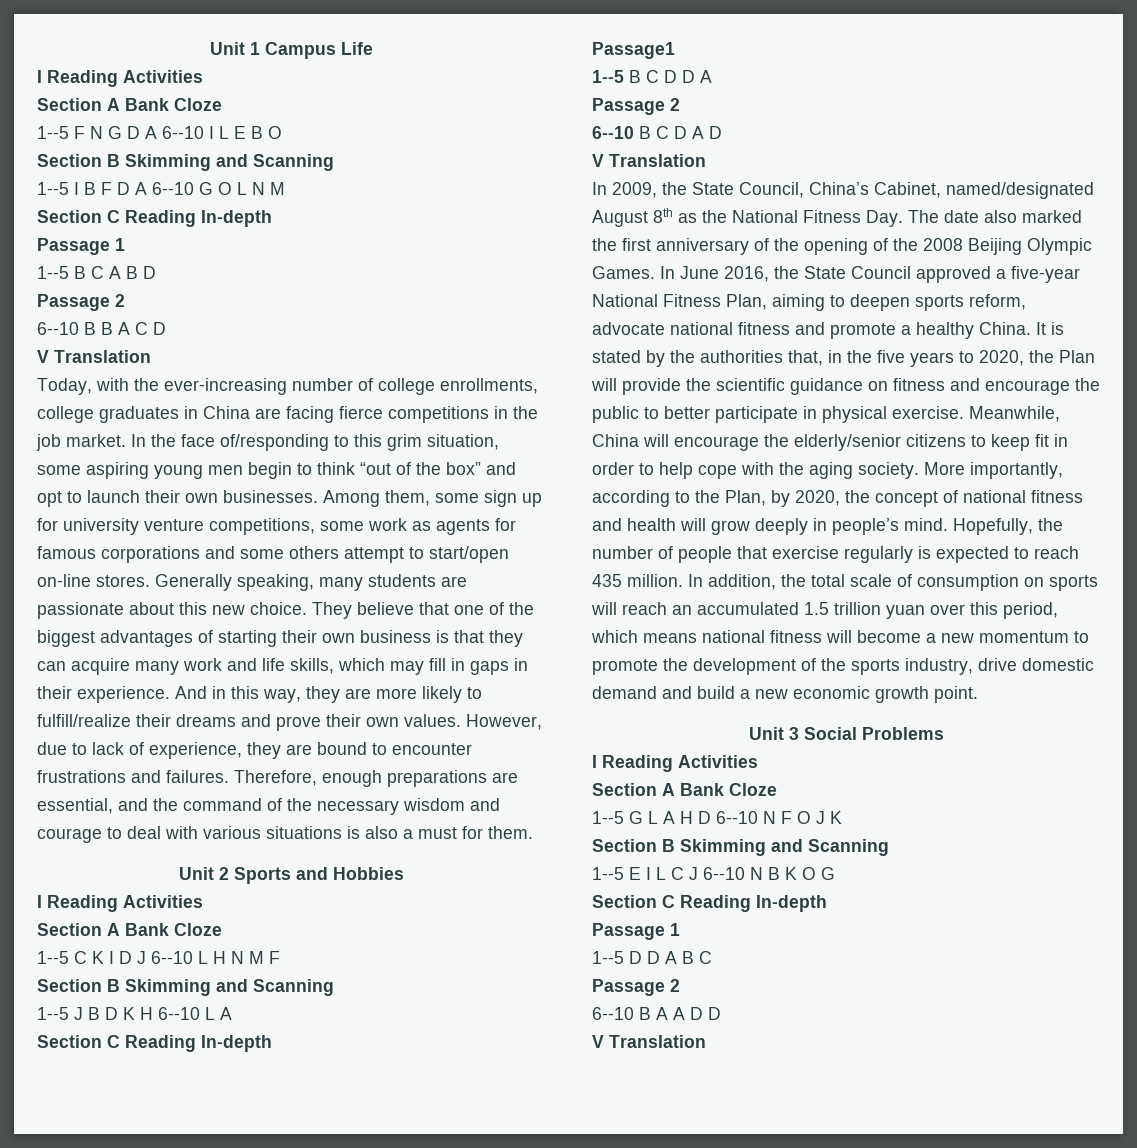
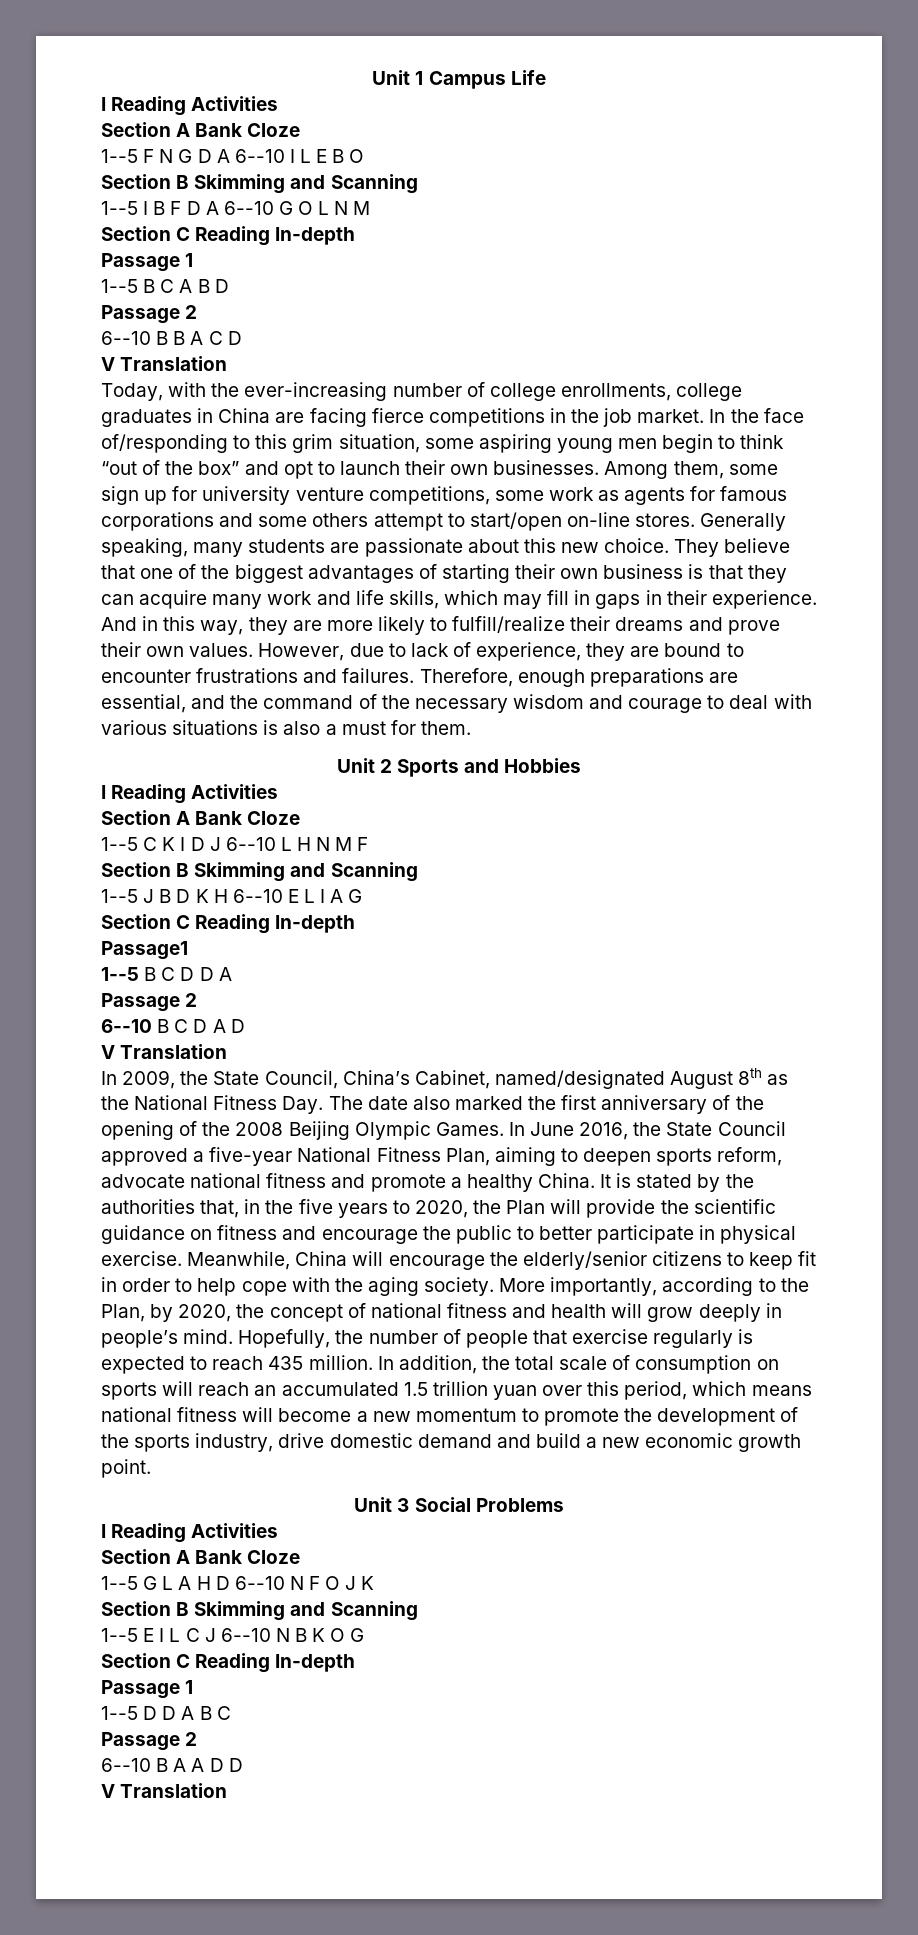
[205,1007,232,1020] L A -> [287,889,363,903] E L I A G

